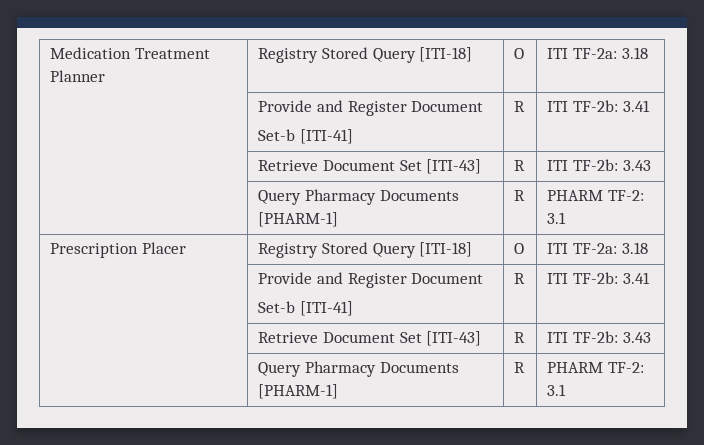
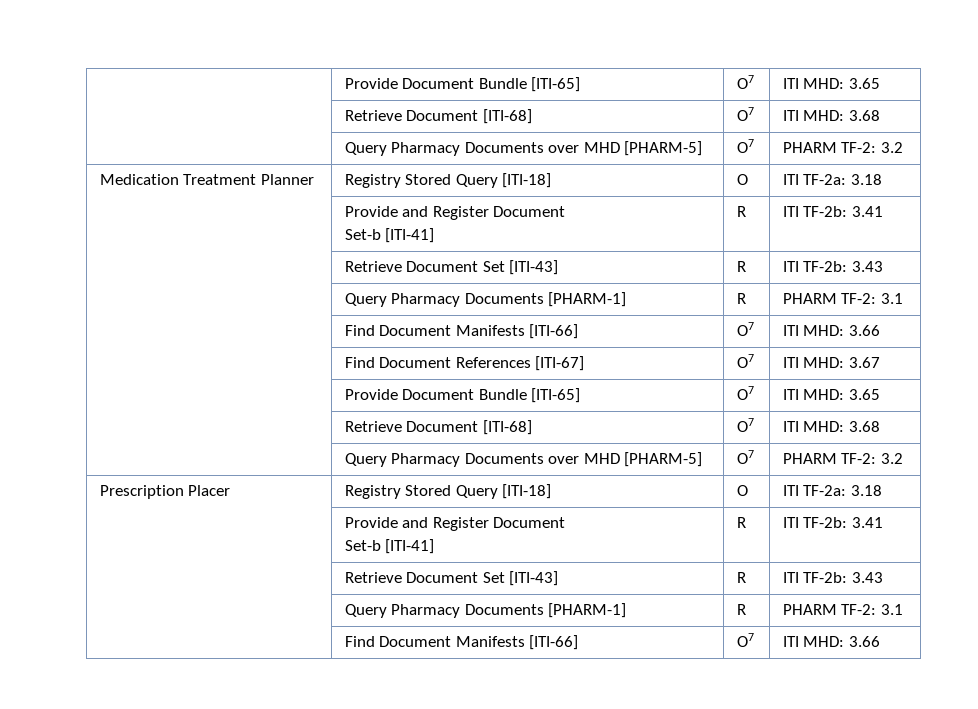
(50, 53) none -> [344,77,581,92] [736,75,754,89] [782,78,880,89] [344,109,532,124] [736,107,754,121] [782,110,880,121] [344,141,703,156] [736,139,754,153] [782,142,903,153] | Provide Document Bundle [ITI-65] | O7 | ITI MHD: 3.65 // | Retrieve Document [ITI-68] | O7 | ITI MHD: 3.68 // | Query Pharmacy Documents over MHD [PHARM-5] | O7 | PHARM TF-2: 3.2 //
(567, 218) none -> [344,324,579,339] [736,322,754,336] [782,325,880,336] [344,356,585,371] [736,354,754,368] [782,357,880,368] [344,388,581,403] [736,386,754,400] [782,389,880,400] [344,420,532,435] [736,418,754,432] [782,421,880,432] [344,452,703,467] [736,450,754,464] [782,453,903,464] // | Find Document Manifests [ITI-66] | O7 | ITI MHD: 3.66 // | Find Document References [ITI-67] | O7 | ITI MHD: 3.67 // | Provide Document Bundle [ITI-65] | O7 | ITI MHD: 3.65 // | Retrieve Document [ITI-68] | O7 | ITI MHD: 3.68 // | Query Pharmacy Documents over MHD [PHARM-5] | O7 | PHARM TF-2: 3.2
(567, 390) none -> [344,635,579,650] [736,633,754,647] [782,636,880,647] // | Find Document Manifests [ITI-66] | O7 | ITI MHD: 3.66

